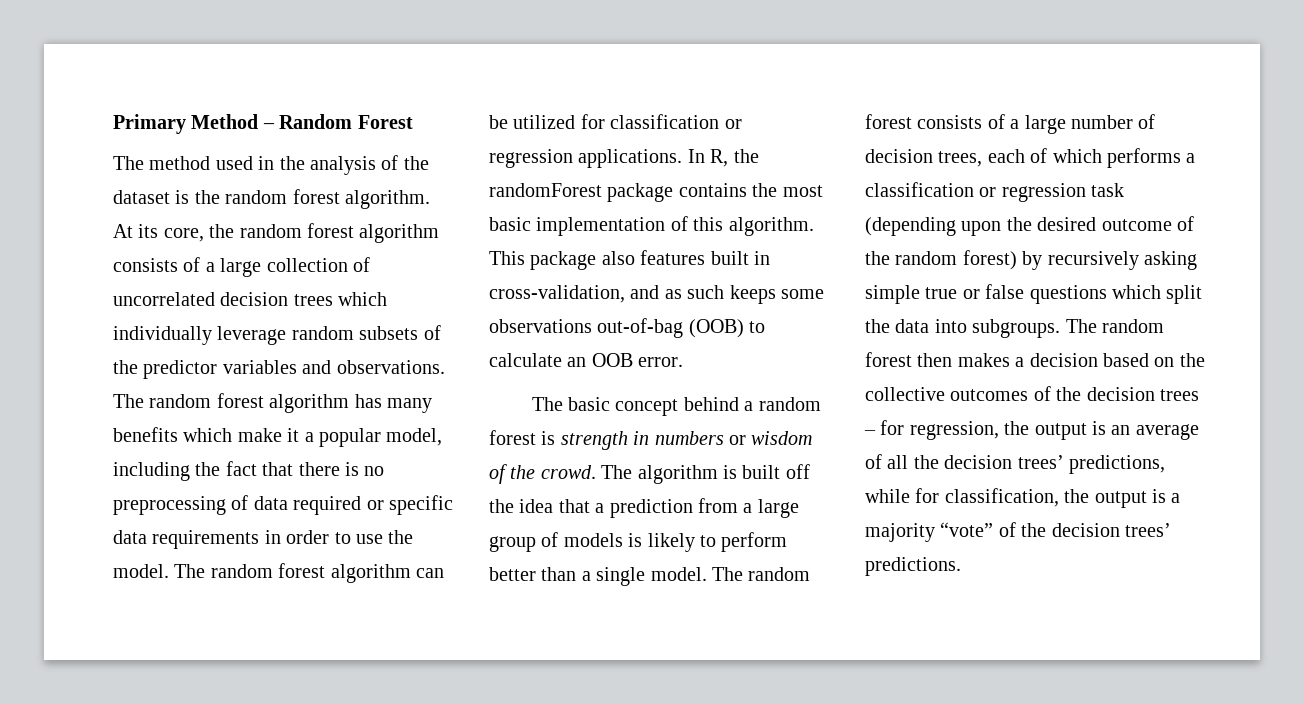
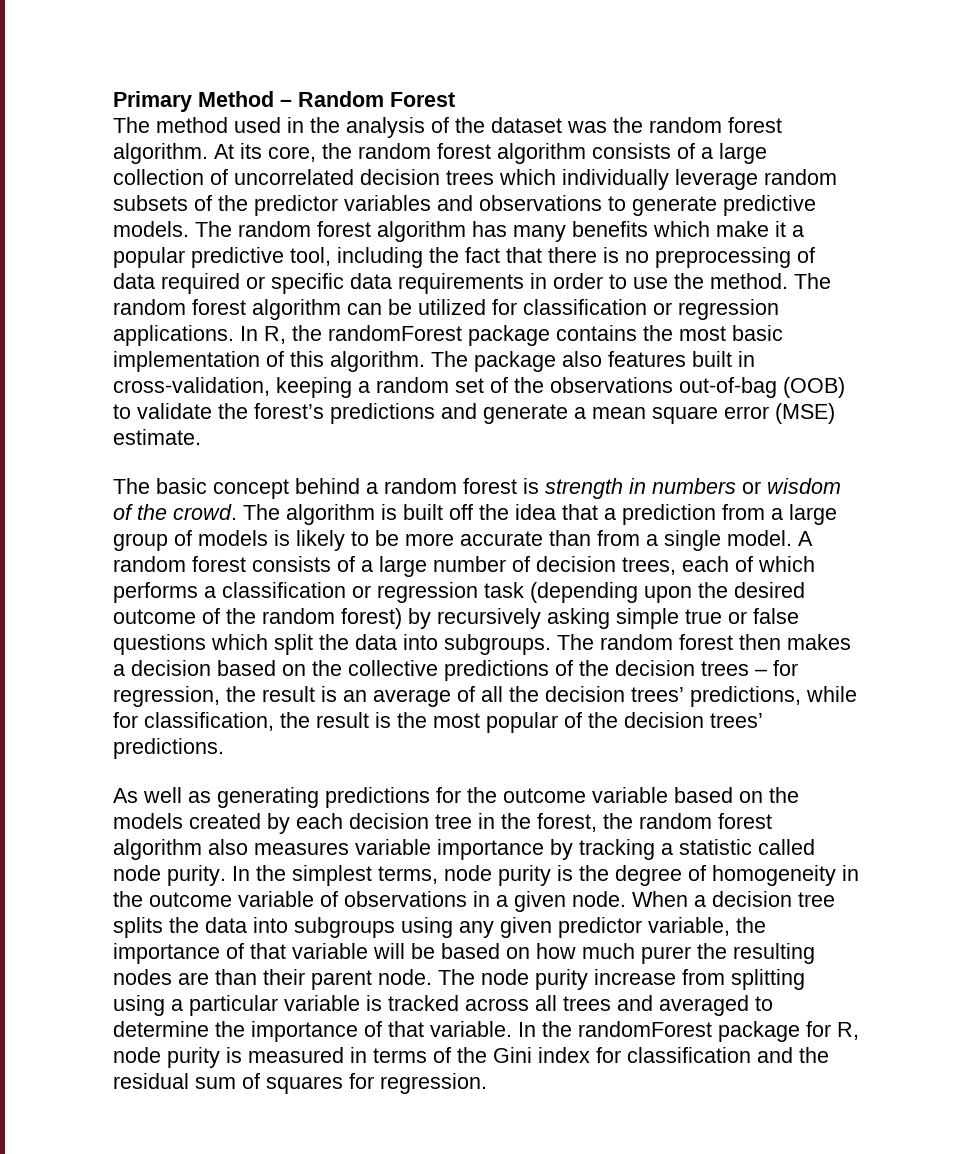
[175,190,190,204] is -> [567,121,607,133] was
[336,360,445,374] observations. -> [479,195,816,216] [113,221,189,237] observations to generate predictive models.
[386,428,443,446] model, -> [191,247,331,268] predictive tool,
[113,564,169,578] model. -> [710,273,788,289] method.
[489,251,525,265] This -> [431,351,468,367] The
[630,285,824,304] [489,318,766,338] [489,353,684,367] and as such keeps some observations out-of-bag (OOB) to calculate an OOB error. -> [276,377,845,398] [113,403,835,424] [113,429,201,445] keeping a random set of the observations out-of-bag (OOB) to validate the forest’s predictions and generate a mean square error (MSE) estimate.
[721,532,788,552] [489,567,577,581] perform better than -> [375,530,640,546] be more accurate than from
[712,567,743,581] The -> [798,531,813,546] A
[950,389,1029,401] outcomes -> [444,660,549,681] predictions
[1034,423,1087,440] output -> [262,686,315,702] result
[1094,489,1181,508] [865,522,994,542] output is a majority “vote” -> [316,712,558,733] result is the most popular
(961, 566) none -> [113,787,799,808] [113,813,772,834] [113,839,815,860] [113,865,859,886] [113,891,835,912] [113,917,766,938] [113,943,815,964] [113,969,805,990] [113,995,773,1016] [113,1021,859,1042] [113,1047,829,1068] [113,1073,487,1094] // As well as generating predictions for the outcome variable based on the models created by each decision tree in the forest, the random forest algorithm also measures variable importance by tracking a statistic called node purity. In the simplest terms, node purity is the degree of homogeneity in the outcome variable of observations in a given node. When a decision tree splits the data into subgroups using any given predictor variable, the importance of that variable will be based on how much purer the resulting nodes are than their parent node. The node purity increase from splitting using a particular variable is tracked across all trees and averaged to determine the importance of that variable. In the randomForest package for R, node purity is measured in terms of the Gini index for classification and the residual sum of squares for regression.

